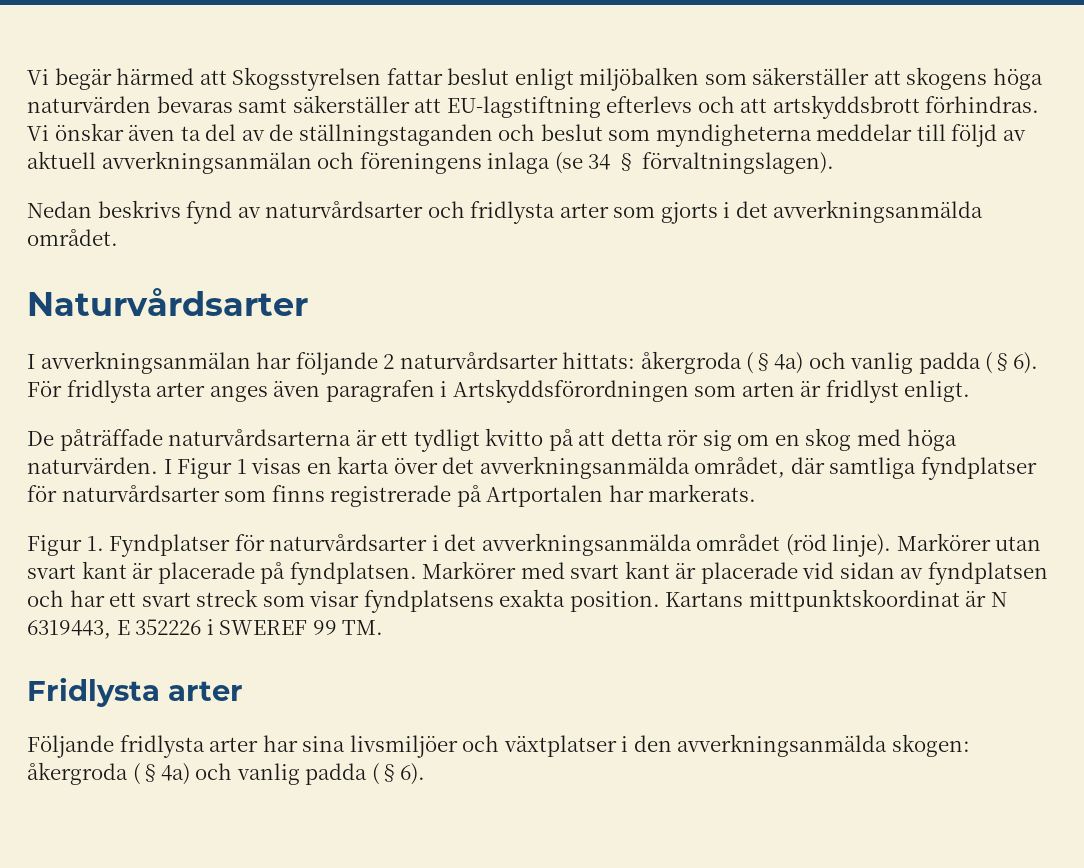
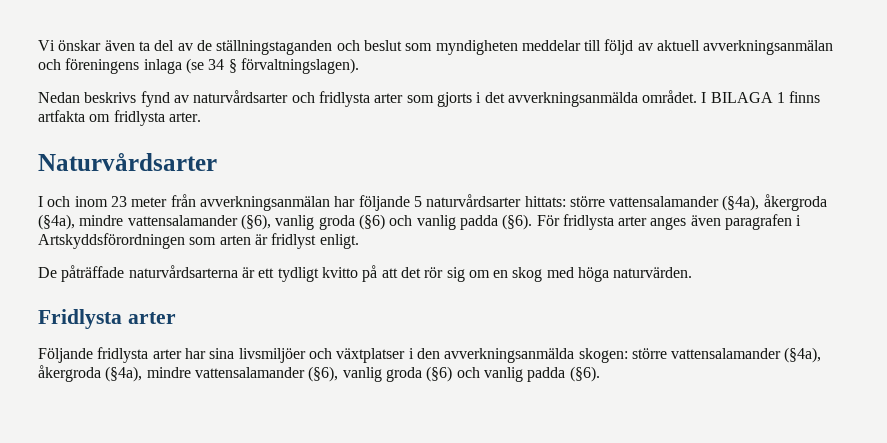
[27,67,1043,91] [27,95,1040,119] [27,125,49,141] Vi begär härmed att Skogsstyrelsen fattar beslut enligt miljöbalken som säkerställer att skogens höga naturvärden bevaras samt säkerställer att EU-lagstiftning efterlevs och att artskyddsbrott förhindras. Vi -> [38,40,55,51] Vi
[655,124,812,147] myndigheterna -> [435,40,518,55] myndigheten
[27,288,308,316] [27,354,35,369] // Naturvårdsarter // I -> [701,91,821,103] [38,110,201,126] [38,152,217,171] [38,194,196,207] I BILAGA 1 finns artfakta om fridlysta arter. // Naturvårdsarter // I och inom 23 meter från
[383,354,395,369] 2 -> [413,196,422,207] 5
[640,351,804,374] åkergroda (§4a) -> [569,194,827,211] [38,214,385,230] större vattensalamander (§4a), åkergroda (§4a), mindre vattensalamander (§6), vanlig groda (§6)
[610,429,663,446] detta -> [400,267,421,278] det
[163,456,1037,480] [27,484,757,507] [27,533,1042,557] [27,561,1049,585] [27,589,1007,613] [27,619,384,639] I Figur 1 visas en karta över det avverkningsanmälda området, där samtliga fyndplatser för naturvårdsarter som finns registrerade på Artportalen har markerats. // Figur 1. Fyndplatser för naturvårdsarter i det avverkningsanmälda området (röd linje). Markörer utan svart kant är placerade på fyndplatsen. Markörer med svart kant är placerade vid sidan av fyndplatsen och har ett svart streck som visar fyndplatsens exakta position. Kartans mittpunktskoordinat är N 6319443, E 352226 i SWEREF 99 TM. -> (693, 272) none
[27,762,190,785] åkergroda (§4a) -> [631,347,822,363] [38,365,453,382] större vattensalamander (§4a), åkergroda (§4a), mindre vattensalamander (§6), vanlig groda (§6)

